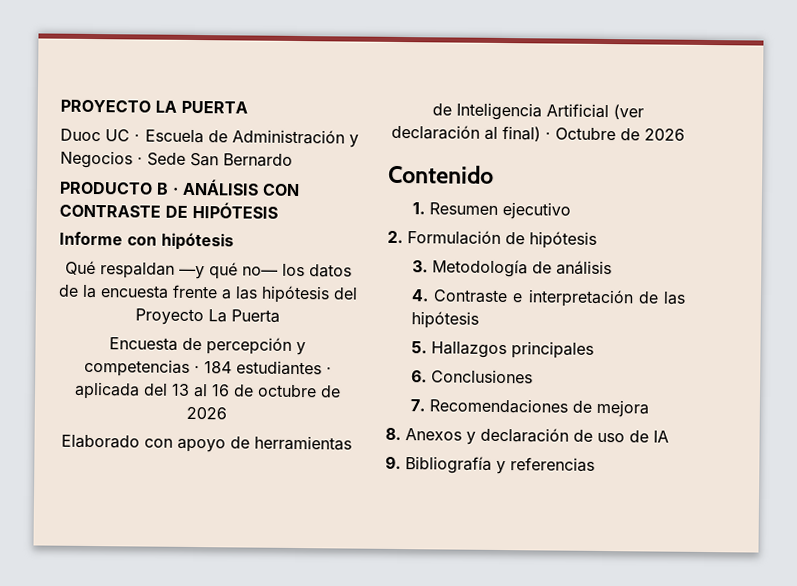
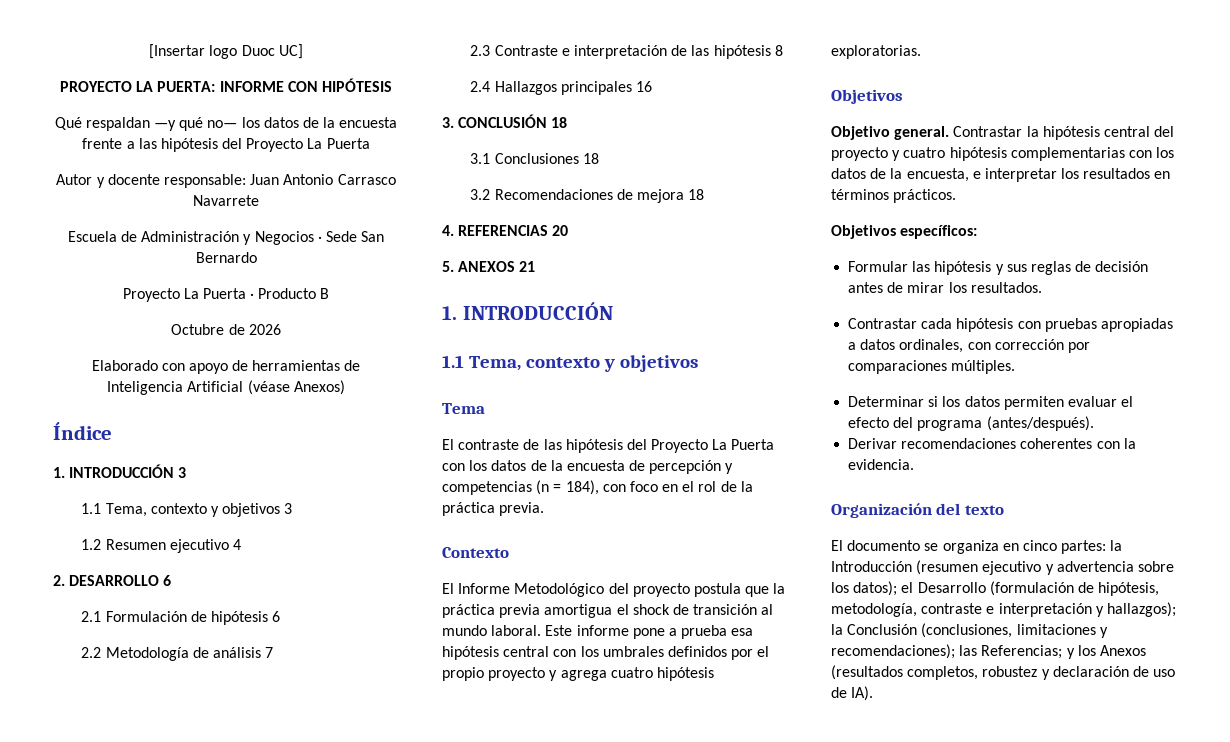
[60,99,248,114] [60,128,359,148] [60,150,293,169] [59,178,300,197] [59,201,278,219] [59,231,234,251] PROYECTO LA PUERTA // Duoc UC · Escuela de Administración y Negocios · Sede San Bernardo // PRODUCTO B · ANÁLISIS CON CONTRASTE DE HIPÓTESIS // Informe con hipótesis -> [149,44,303,59] [60,78,392,92] [Insertar logo Duoc UC] // PROYECTO LA PUERTA: INFORME CON HIPÓTESIS
[109,337,306,356] [83,358,332,377] [73,381,317,400] Encuesta de percepción y competencias · 184 estudiantes · aplicada del 13 al 16 de octubre -> [56,174,396,188] [193,195,259,206] [67,231,385,245] [195,252,257,263] [122,288,330,302] [171,324,225,335] Autor y docente responsable: Juan Antonio Carrasco Navarrete // Escuela de Administración y Negocios · Sede San Bernardo // Proyecto La Puerta · Producto B // Octubre
[612,104,644,120] [390,124,685,142] [388,164,494,184] [411,202,425,215] (ver declaración al final) · Octubre de 2026 // Contenido // 1. -> [247,380,345,395] [53,422,112,440] [53,464,187,478] [81,503,293,517] [81,539,102,550] (véase Anexos) // Índice // 1. INTRODUCCIÓN 3 // 1.1 Tema, contexto y objetivos 3 // 1.2
(571, 211) none -> [232,539,241,550] 4
(403, 237) none -> [69,575,172,586] [81,611,102,622] DESARROLLO 6 // 2.1
[411,260,428,273] // 3. -> [272,611,281,622] [81,647,102,658] 6 // 2.2
[410,289,429,302] // 4. -> [265,647,274,658] [470,45,491,56] 7 // 2.3
[410,341,427,354] // 5. -> [774,45,783,56] [470,81,491,92] 8 // 2.4
[410,370,427,383] // 6. -> [635,81,652,92] [442,114,568,128] [470,153,491,164] 16 // 3. CONCLUSIÓN 18 // 3.1
[409,399,425,412] // 7. -> [582,153,599,164] [470,189,491,200] 18 // 3.2
[385,427,462,441] // 8. Anexos -> [688,189,705,200] [442,225,569,236] [442,261,536,272] [442,302,613,320] [442,355,698,372] [442,403,485,414] [442,439,775,453] [442,460,734,474] [442,480,753,495] [442,502,545,516] [442,547,509,558] [442,583,786,597] [442,604,774,618] [442,625,754,639] [442,646,770,660] [442,667,714,681] [831,45,921,59] [831,89,903,104] [831,126,1175,140] [831,147,1175,161] [831,168,1171,182] [831,189,957,203] [831,225,978,239] [848,261,1149,275] [848,282,1042,293] [848,318,1173,332] [848,339,1090,353] [848,360,1016,374] [848,396,1134,410] [848,416,1094,431] [848,438,1136,449] [848,459,915,470] [831,503,1004,518] [831,540,1123,554] [831,560,1174,575] [831,581,1160,596] [831,602,1176,617] [831,623,1108,638] [831,644,1146,659] [831,665,1038,680] 18 // 4. REFERENCIAS 20 // 5. ANEXOS 21 // 1. INTRODUCCIÓN // 1.1 Tema, contexto y objetivos // Tema // El contraste de las hipótesis del Proyecto La Puerta con los datos de la encuesta de percepción y competencias (n = 184), con foco en el rol de la práctica previa. // Contexto // El Informe Metodológico del proyecto postula que la práctica previa amortigua el shock de transición al mundo laboral. Este informe pone a prueba esa hipótesis central con los umbrales definidos por el propio proyecto y agrega cuatro hipótesis exploratorias. // Objetivos // Objetivo general. Contrastar la hipótesis central del proyecto y cuatro hipótesis complementarias con los datos de la encuesta, e interpretar los resultados en términos prácticos. // Objetivos específicos: // Formular las hipótesis y sus reglas de decisión antes de mirar los resultados. // Contrastar cada hipótesis con pruebas apropiadas a datos ordinales, con corrección por comparaciones múltiples. // Determinar si los datos permiten evaluar el efecto del programa (antes/después). // Derivar recomendaciones coherentes con la evidencia. // Organización del texto // El documento se organiza en cinco partes: la Introducción (resumen ejecutivo y advertencia sobre los datos); el Desarrollo (formulación de hipótesis, metodología, contraste e interpretación y hallazgos); la Conclusión (conclusiones, limitaciones y recomendaciones); las Referencias; y los Anexos (resultados completos, robustez
[653,430,669,443] [385,455,595,475] IA // 9. Bibliografía y referencias -> [851,686,874,701] IA).

